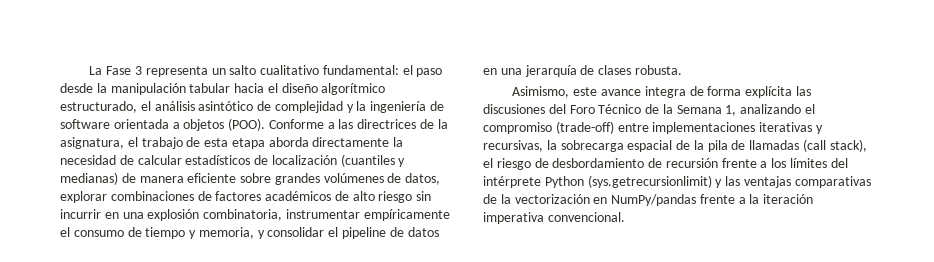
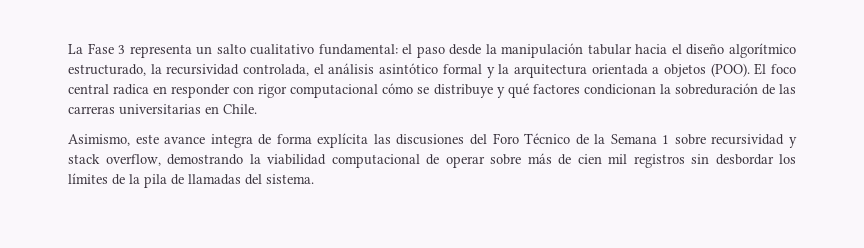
[140,101,445,113] [60,118,448,131] [60,137,404,149] [60,154,406,167] [60,172,441,185] [60,191,432,203] [60,209,450,221] [60,227,439,239] [483,65,682,77] el análisis asintótico de complejidad y la ingeniería de software orientada a objetos (POO). Conforme a las directrices de la asignatura, el trabajo de esta etapa aborda directamente la necesidad de calcular estadísticos de localización (cuantiles y medianas) de manera eficiente sobre grandes volúmenes de datos, explorar combinaciones de factores académicos de alto riesgo sin incurrir en una explosión combinatoria, instrumentar empíricamente el consumo de tiempo y memoria, y consolidar el pipeline de datos en una jerarquía de clases robusta. -> [150,63,796,78] [68,83,796,98] [68,104,257,115] la recursividad controlada, el análisis asintótico formal y la arquitectura orientada a objetos (POO). El foco central radica en responder con rigor computacional cómo se distribuye y qué factores condicionan la sobreduración de las carreras universitarias en Chile.
[725,104,816,116] [483,121,823,134] [483,140,673,152] 1, analizando el compromiso (trade-off) entre implementaciones iterativas y recursivas, la sobrecarga espacial -> [662,134,797,148] [68,153,796,168] [68,173,108,184] 1 sobre recursividad y stack overflow, demostrando la viabilidad computacional de operar sobre más de cien mil registros sin desbordar los límites
[803,139,867,152] [483,158,848,170] [483,175,871,188] [483,194,814,206] [483,212,625,224] (call stack), el riesgo de desbordamiento de recursión frente a los límites del intérprete Python (sys.getrecursionlimit) y las ventajas comparativas de la vectorización en NumPy/pandas frente a la iteración imperativa convencional. -> [245,174,314,185] del sistema.

